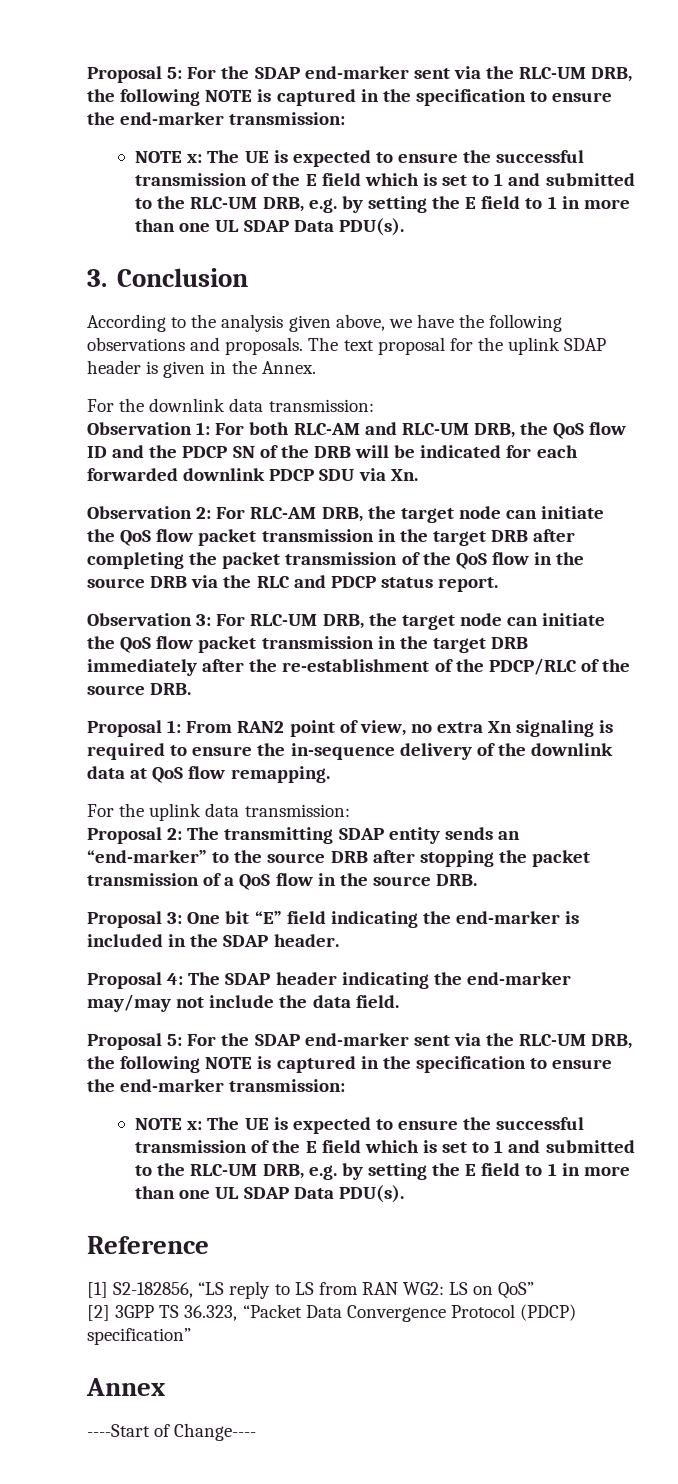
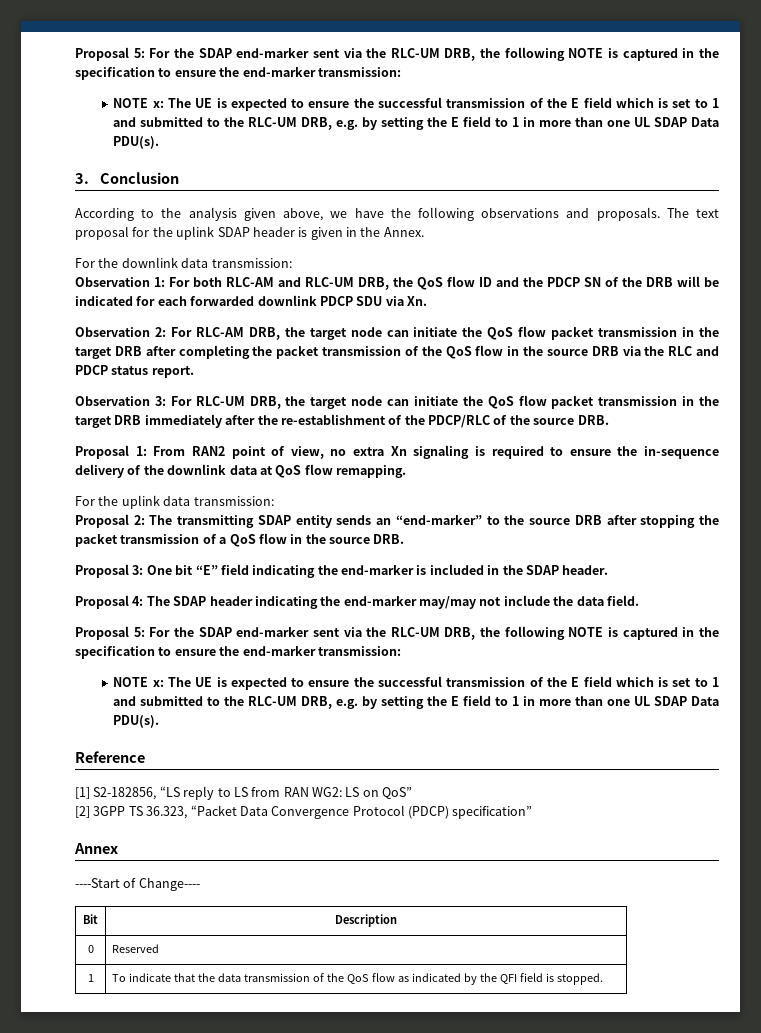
(257, 1432) none -> [83,914,98,924] [335,914,397,927] [87,945,94,953] [112,944,160,953] [87,974,94,982] [112,973,603,985] // Bit | Description // 0 | Reserved // 1 | To indicate that the data transmission of the QoS flow as indicated by the QFI field is stopped.

